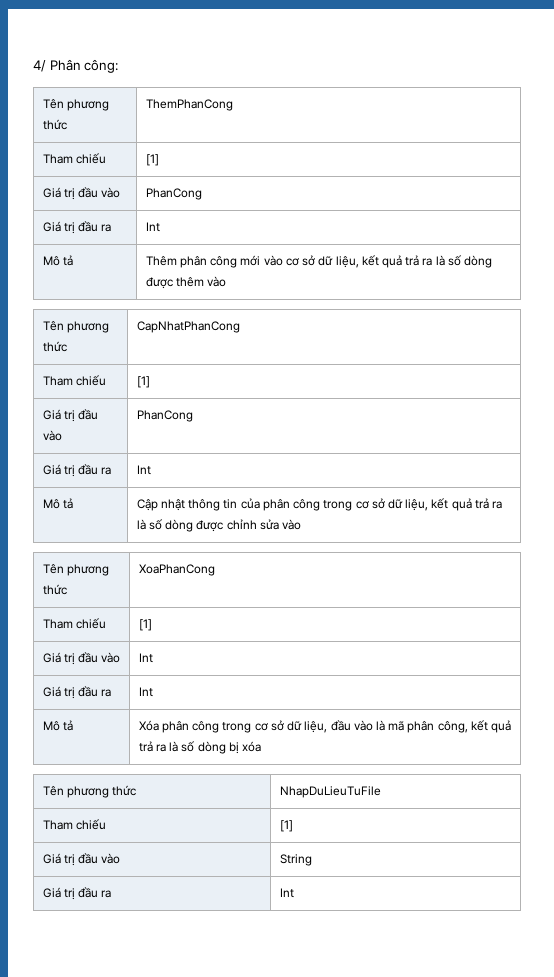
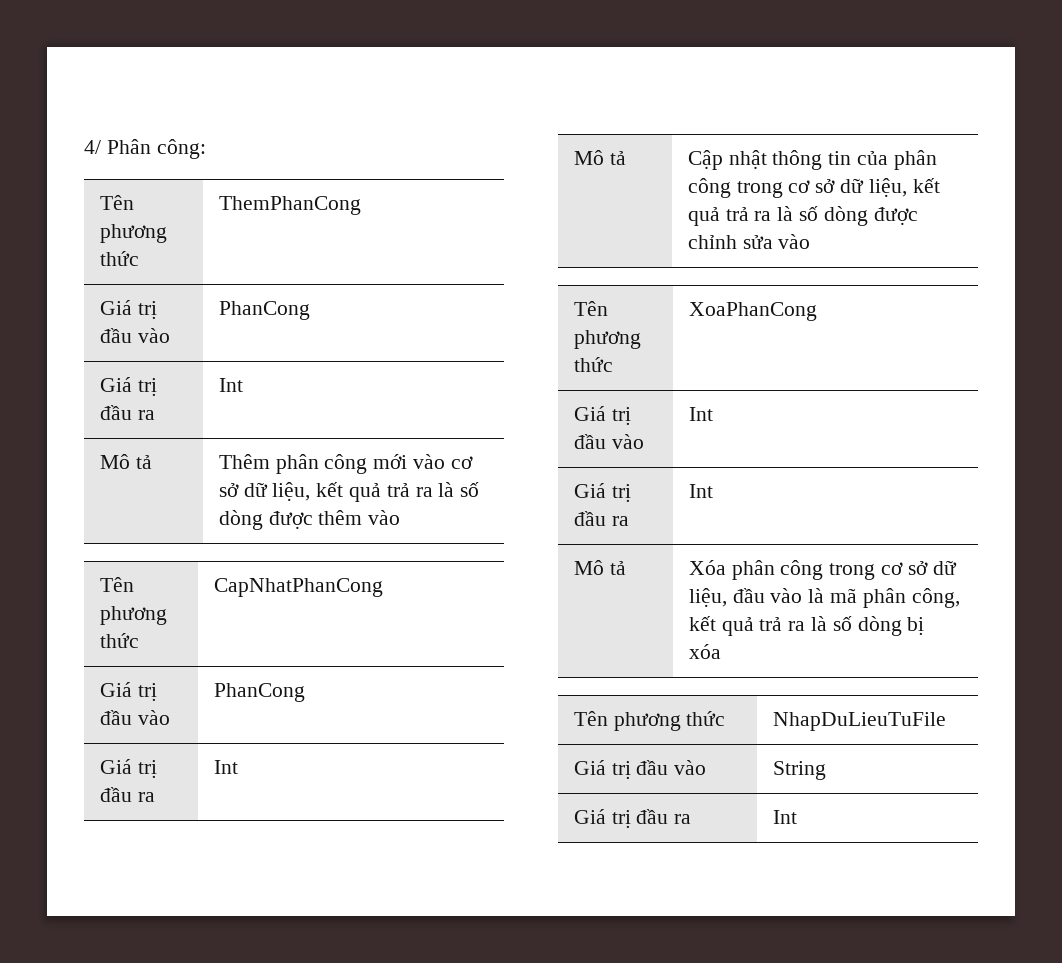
[42,153,106,164] [145,154,159,166] // Tham chiếu | [1] -> (361, 205) none
[42,375,106,386] [136,376,150,388] // Tham chiếu | [1] -> (383, 587) none
[42,618,106,629] [138,619,152,631] // Tham chiếu | [1] -> (817, 311) none
[42,819,106,830] [279,820,293,832] // Tham chiếu | [1] -> (946, 721) none

